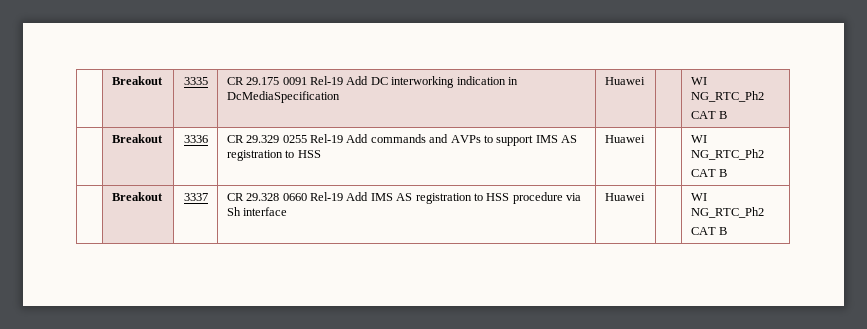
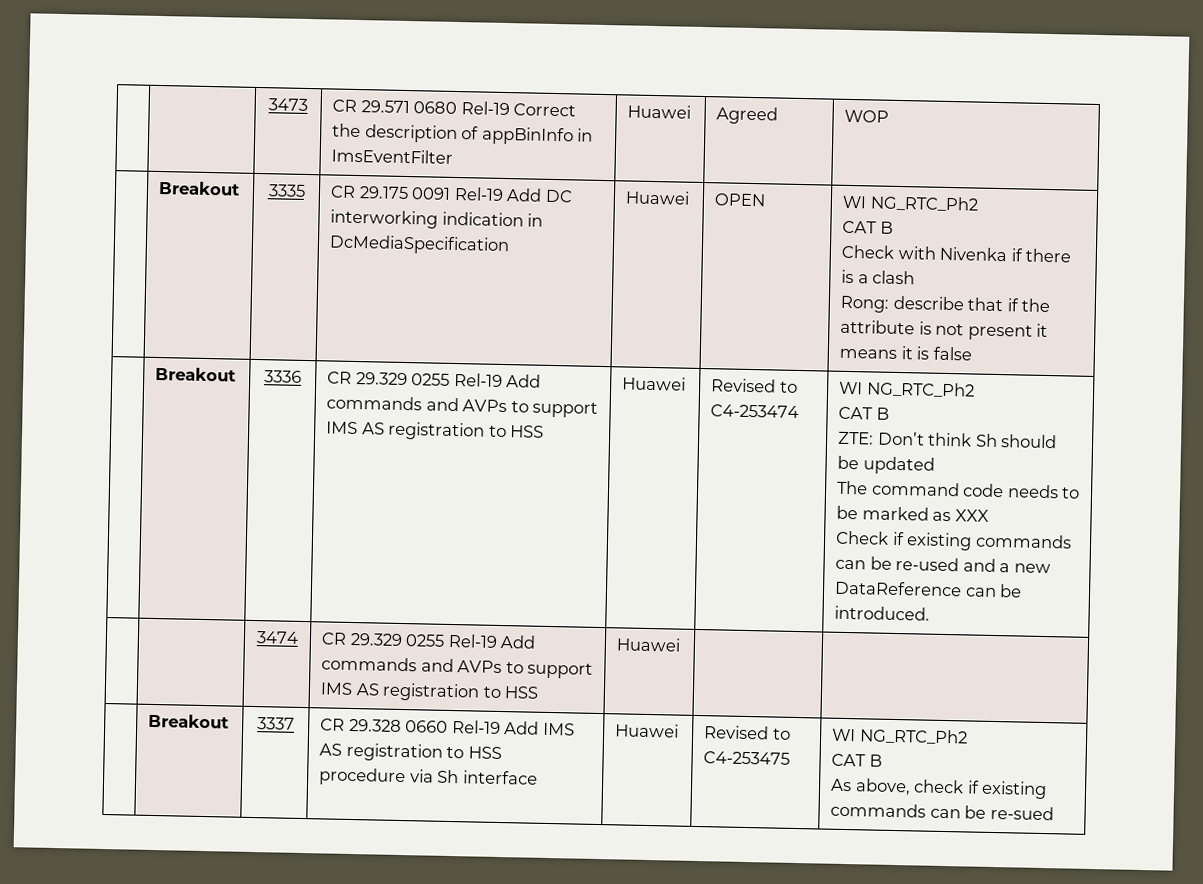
(111, 80) | -> [268,98,308,111] [332,99,577,117] [332,123,594,146] [331,148,454,164] [627,104,692,119] [716,106,779,125] [844,109,890,123] | | 3473 | CR 29.571 0680 Rel-19 Correct the description of appBinInfo in ImsEventFilter | Huawei | Agreed | WOP // |
[690,77,707,85] [690,91,764,102] [690,111,728,119] | WI NG_RTC_Ph2 // CAT B -> [714,193,767,207] [842,195,979,212] [842,220,893,234] [841,244,1072,263] [841,269,916,285] [840,295,1051,313] [840,319,1049,341] [839,346,972,361] OPEN | WI NG_RTC_Ph2 // CAT B // Check with Nivenka if there is a clash // Rong: describe that if the attribute is not present it means it is false
[690,135,707,143] [690,149,764,160] [690,169,728,177] | WI NG_RTC_Ph2 // CAT B -> [711,378,798,393] [710,404,800,419] [839,381,975,398] [838,406,889,420] [838,431,1058,449] [837,455,935,475] [837,480,1081,499] [836,505,989,522] [835,530,1072,551] [835,556,1051,574] [834,580,1023,598] [834,605,931,621] [256,631,299,644] [321,632,537,649] [321,656,594,679] [320,682,540,702] [616,637,682,652] Revised to C4-253474 | WI NG_RTC_Ph2 // CAT B // ZTE: Don’t think Sh should be updated // The command code needs to be marked as XXX // Check if existing commands can be re-used and a new DataReference can be introduced. // | | 3474 | CR 29.329 0255 Rel-19 Add commands and AVPs to support IMS AS registration to HSS | Huawei | |
[690,193,707,201] [690,207,764,218] [690,227,728,235] | WI NG_RTC_Ph2 // CAT B -> [704,725,791,740] [703,751,791,765] [831,728,968,745] [831,753,882,767] [830,778,1048,800] [830,802,1054,821] Revised to C4-253475 | WI NG_RTC_Ph2 // CAT B // As above, check if existing commands can be re-sued

